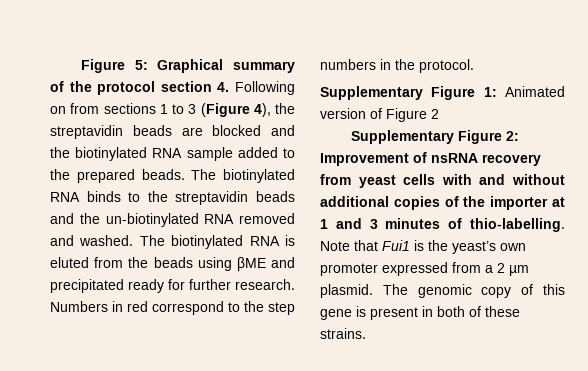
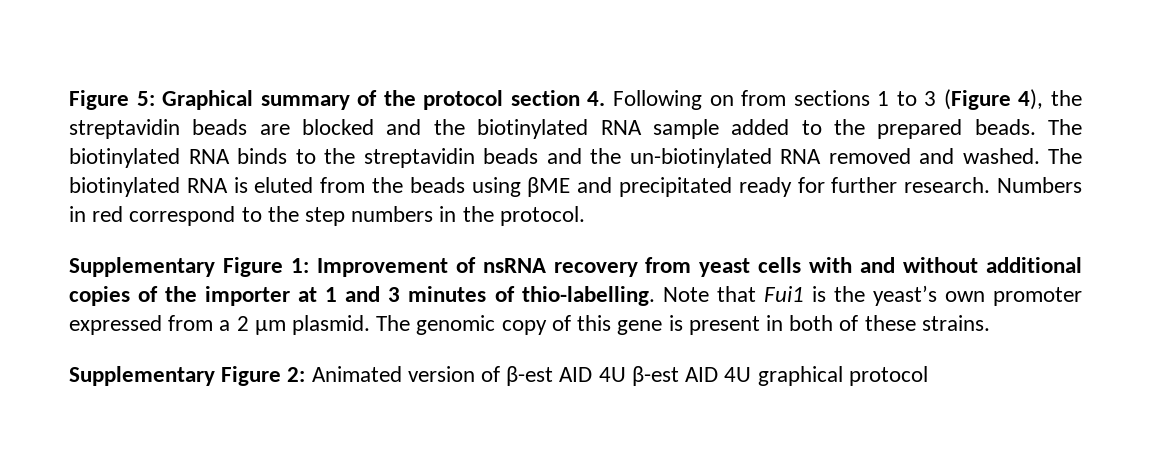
[505,86,565,97] [320,108,439,122] [350,130,519,144] Animated version of Figure 2 // Supplementary Figure 2: -> (309, 265) none
(366, 333) none -> [69,366,928,386] // Supplementary Figure 2: Animated version of β-est AID 4U β-est AID 4U graphical protocol

